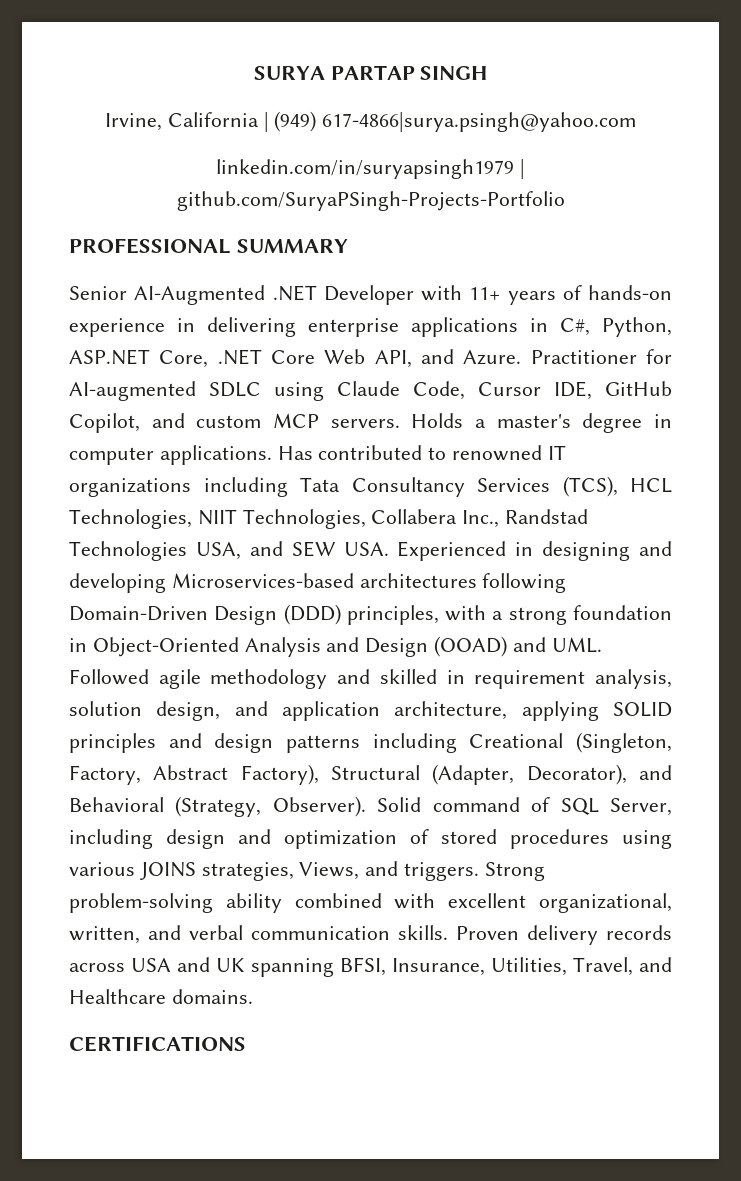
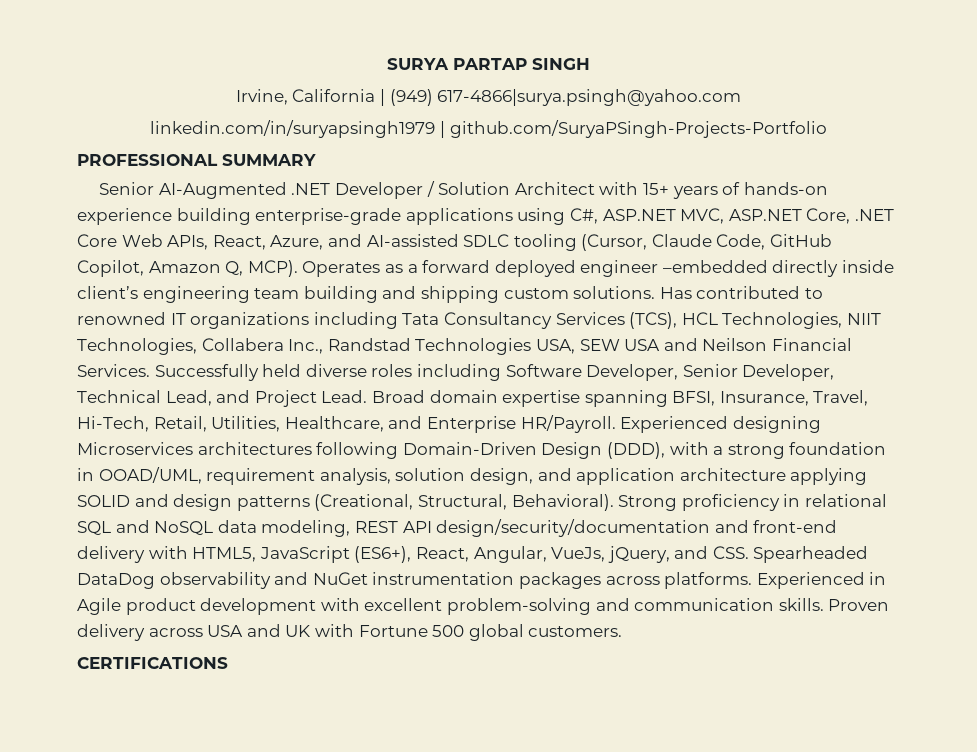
[421,285,672,305] [69,317,672,337] with 11+ years of hands-on experience in delivering enterprise applications in C#, Python, -> [426,181,828,199] [77,208,725,225] / Solution Architect with 15+ years of hands-on experience building enterprise-grade applications using C#, ASP.NET MVC,
[374,349,672,368] [69,381,672,401] [69,413,672,433] [69,445,272,465] API, and Azure. Practitioner for AI-augmented SDLC using Claude Code, Cursor IDE, GitHub Copilot, and custom MCP servers. Holds a master's degree in computer applications. -> [167,234,833,251] [77,260,895,277] [77,286,656,303] APIs, React, Azure, and AI-assisted SDLC tooling (Cursor, Claude Code, GitHub Copilot, Amazon Q, MCP). Operates as a forward deployed engineer –embedded directly inside client’s engineering team building and shipping custom solutions.
[249,541,672,561] [69,573,354,593] and SEW USA. Experienced in designing and developing Microservices-based -> [579,338,852,351] [77,364,835,381] [77,390,869,407] [77,415,821,433] [77,442,193,455] SEW USA and Neilson Financial Services. Successfully held diverse roles including Software Developer, Senior Developer, Technical Lead, and Project Lead. Broad domain expertise spanning BFSI, Insurance, Travel, Hi-Tech, Retail, Utilities, Healthcare, and Enterprise HR/Payroll. Experienced designing Microservices
[283,604,439,625] (DDD) principles, -> [606,442,665,459] (DDD),
[92,636,602,657] [69,669,465,689] Object-Oriented Analysis and Design (OOAD) and UML. Followed agile methodology and skilled in -> [98,467,202,484] OOAD/UML,
[394,701,508,720] architecture, -> [679,468,786,481] architecture
[69,733,156,753] principles -> (130, 501) none
[372,732,672,753] [69,764,672,785] [69,796,673,817] [69,829,672,849] [69,861,545,881] [69,893,672,913] [69,925,243,944] including Creational (Singleton, Factory, Abstract Factory), Structural (Adapter, Decorator), and Behavioral (Strategy, Observer). Solid command of SQL Server, including design and optimization of stored procedures using various JOINS strategies, Views, and triggers. Strong problem-solving ability combined with excellent organizational, written, and verbal -> [314,494,887,511] [77,519,838,537] [77,546,869,563] [77,572,887,589] [77,598,630,615] (Creational, Structural, Behavioral). Strong proficiency in relational SQL and NoSQL data modeling, REST API design/security/documentation and front-end delivery with HTML5, JavaScript (ES6+), React, Angular, VueJs, jQuery, and CSS. Spearheaded DataDog observability and NuGet instrumentation packages across platforms. Experienced in Agile product development with excellent problem-solving and
[606,925,672,940] records -> (145, 632) none
[251,957,672,977] [69,989,253,1004] spanning BFSI, Insurance, Utilities, Travel, and Healthcare domains. -> [314,624,623,641] with Fortune 500 global customers.

